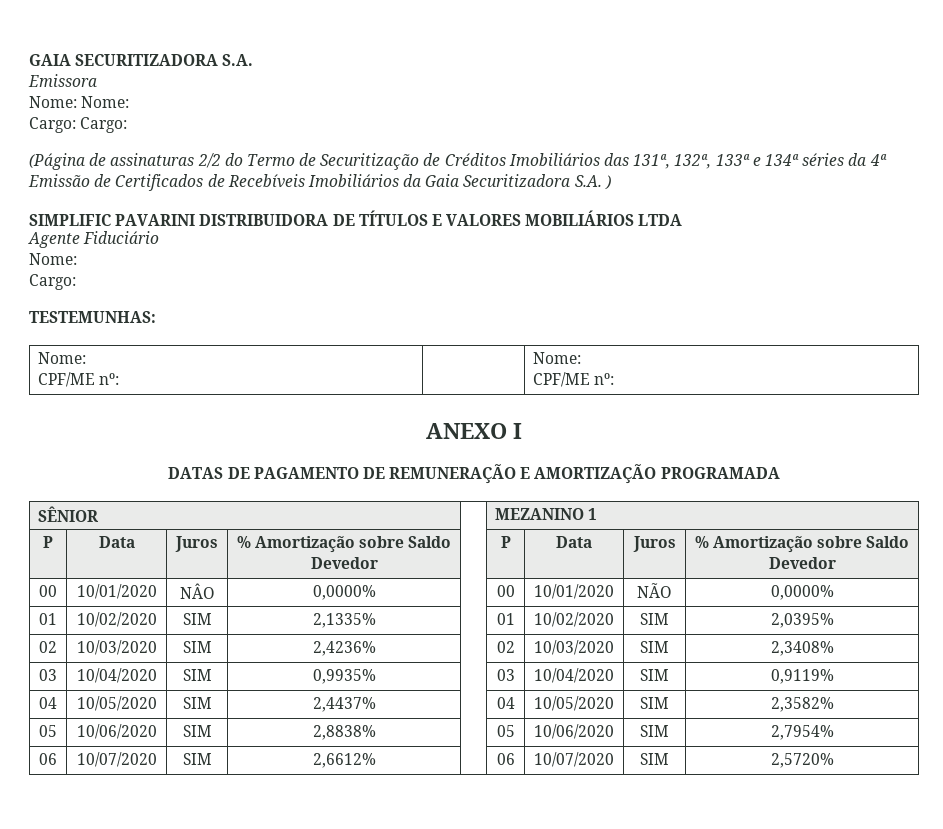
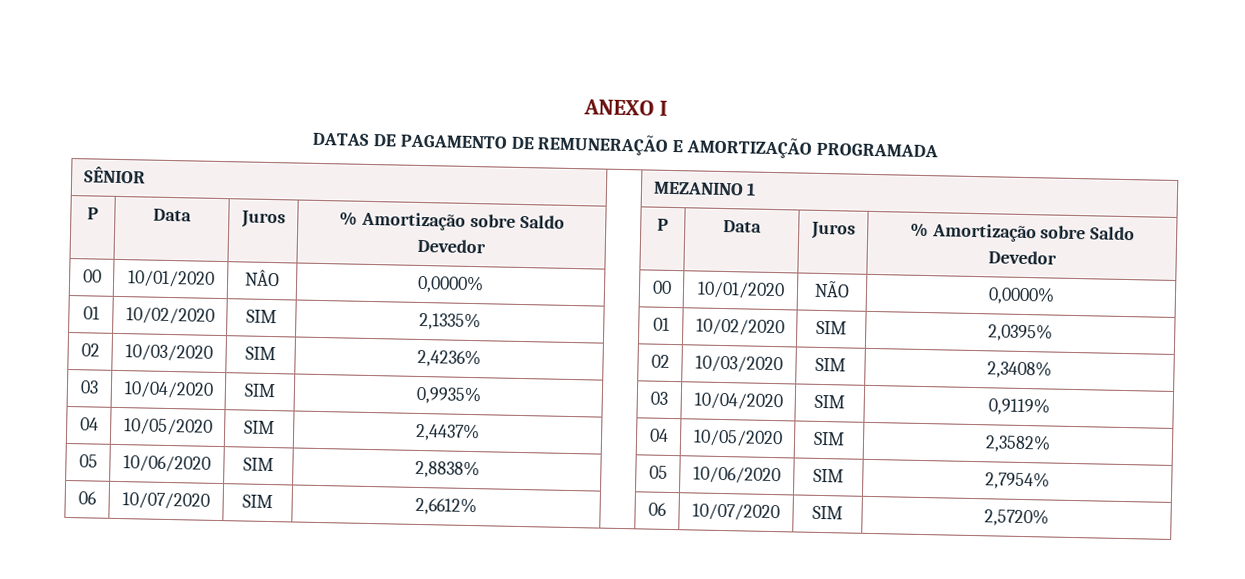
[29,54,254,66] [28,74,97,87] [29,96,130,108] [29,117,128,133] [29,153,887,170] [28,174,611,191] [29,210,683,226] [28,231,160,248] [29,253,77,265] [29,274,76,290] [29,311,156,323] [38,352,87,364] [38,372,120,387] [533,352,582,364] [533,372,615,387] GAIA SECURITIZADORA S.A. // Emissora // Nome: Nome: // Cargo: Cargo: // (Página de assinaturas 2/2 do Termo de Securitização de Créditos Imobiliários das 131ª, 132ª, 133ª e 134ª séries da 4ª Emissão de Certificados de Recebíveis Imobiliários da Gaia Securitizadora S.A. ) // SIMPLIFIC PAVARINI DISTRIBUIDORA DE TÍTULOS E VALORES MOBILIÁRIOS LTDA // Agente Fiduciário // Nome: // Cargo: // TESTEMUNHAS: // Nome: // CPF/ME nº: | | Nome: // CPF/ME nº: // -> (583, 107) none

